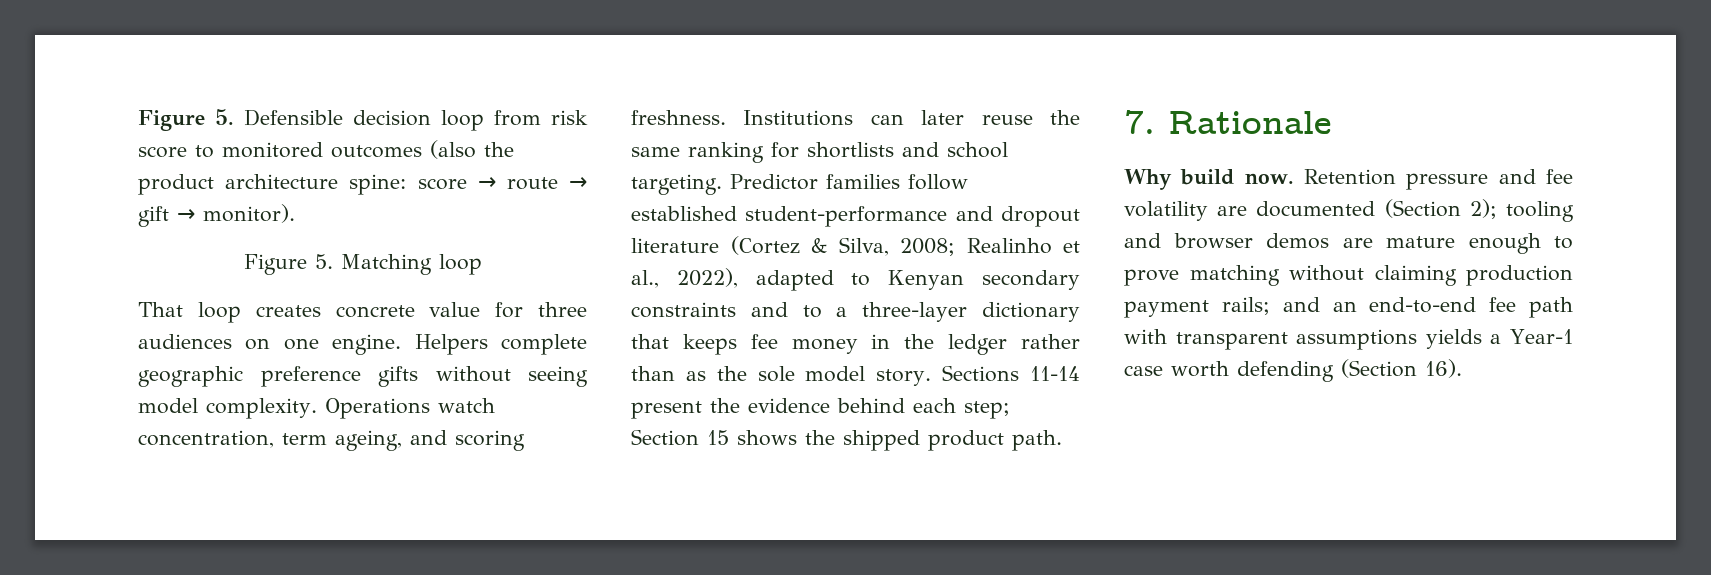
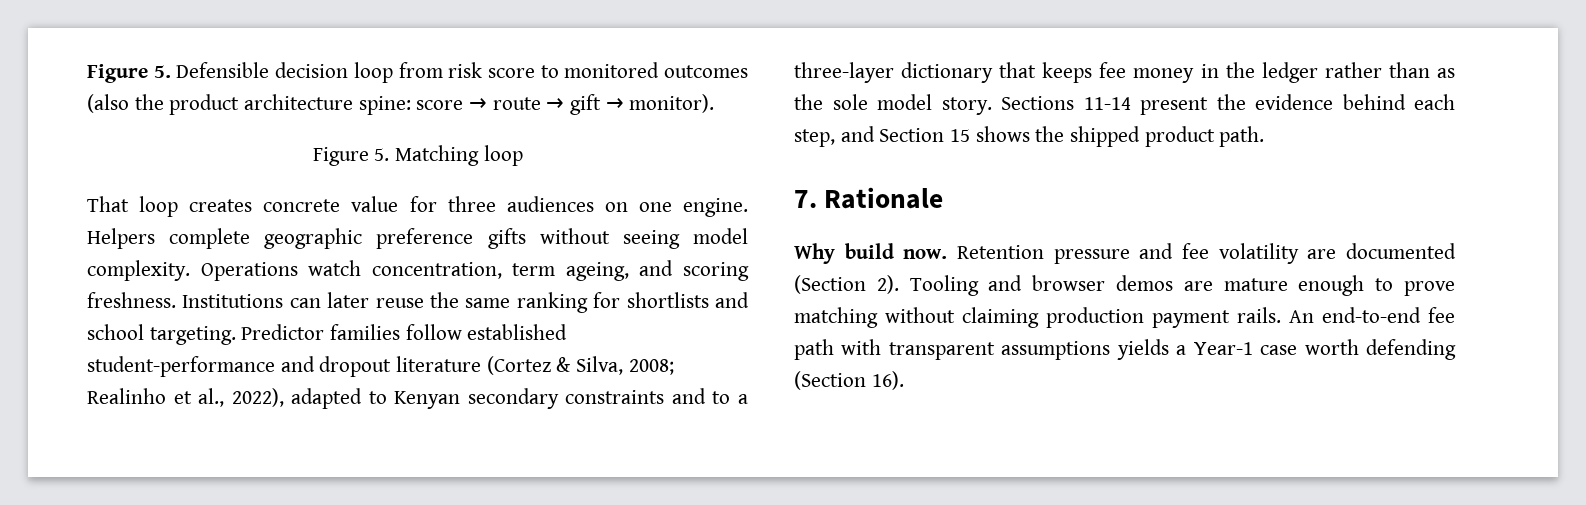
[964,401,1010,419] step; -> [794,126,875,147] step, and
[1469,199,1574,222] 2); tooling -> [876,275,979,296] 2). Tooling
[1221,297,1357,315] rails; and an -> [1237,307,1314,323] rails. An

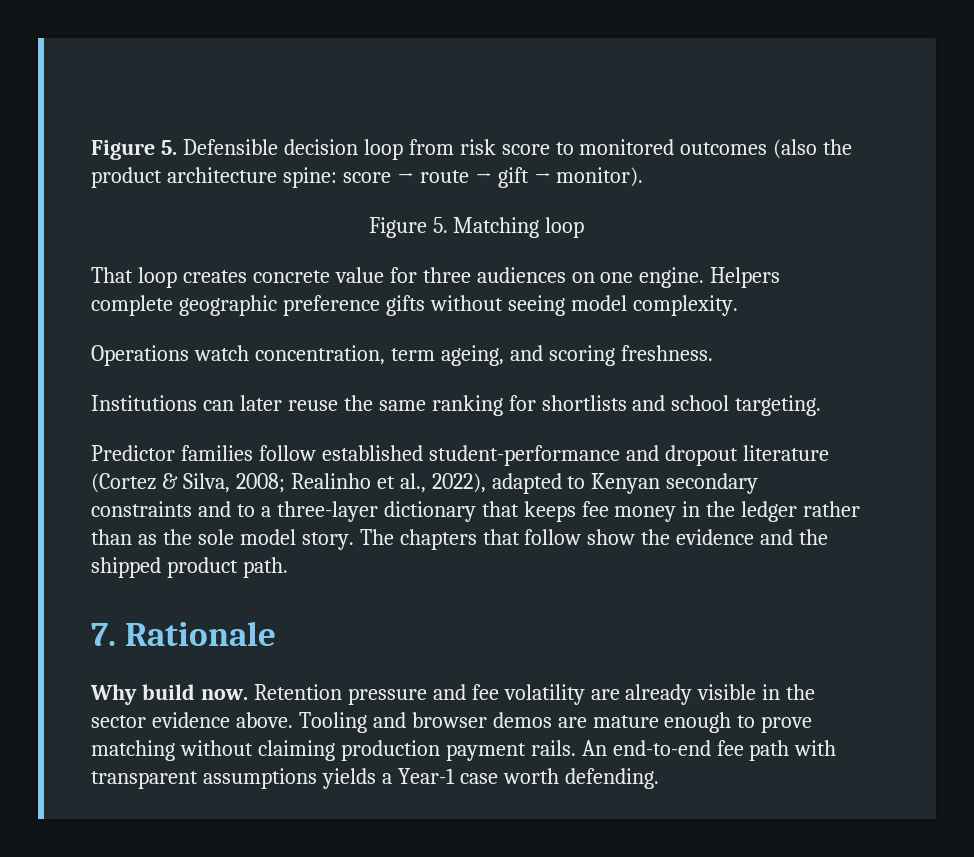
(190, 270) none -> (738, 305) //
(176, 300) none -> (713, 353) //
(236, 335) none -> (822, 405) //
[1001,94,1455,115] [794,126,1030,147] Sections 11-14 present the evidence behind each step, and Section 15 shows -> [359,529,794,550] The chapters that follow show the evidence and
[1346,243,1456,259] [794,275,899,294] documented (Section 2). -> [625,684,816,705] [91,712,293,728] already visible in the sector evidence above.
[1366,339,1456,360] [794,371,904,390] defending (Section 16). -> [564,768,659,789] defending.

